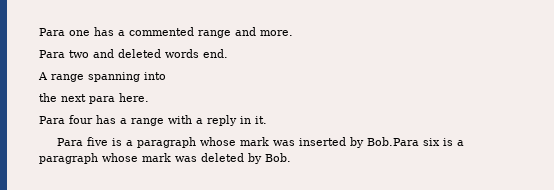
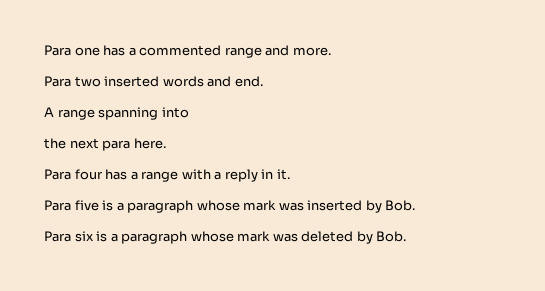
[93,49,199,58] and deleted words -> [104,76,232,87] inserted words and
[367,137,420,146] Bob.Para -> [385,200,416,211] [44,231,71,242] Bob. // Para

